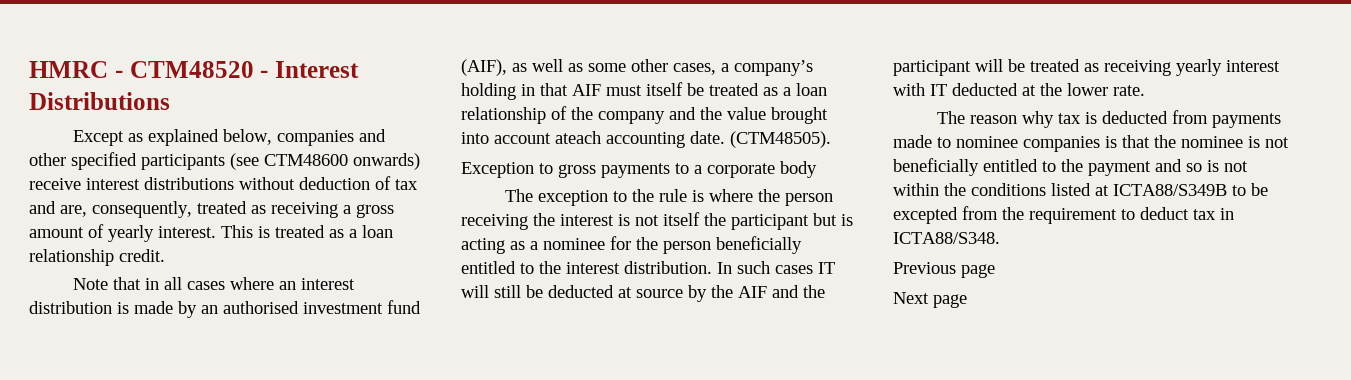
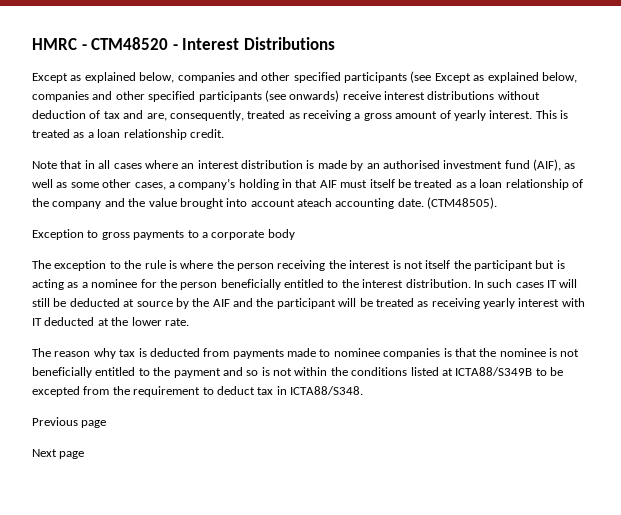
[264,154,348,166] CTM48600 -> [434,72,577,83] [32,90,286,102] Except as explained below, companies and other specified participants (see

